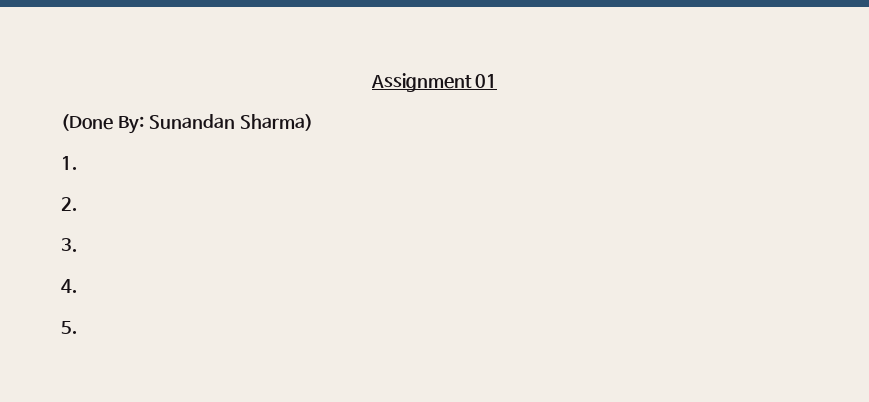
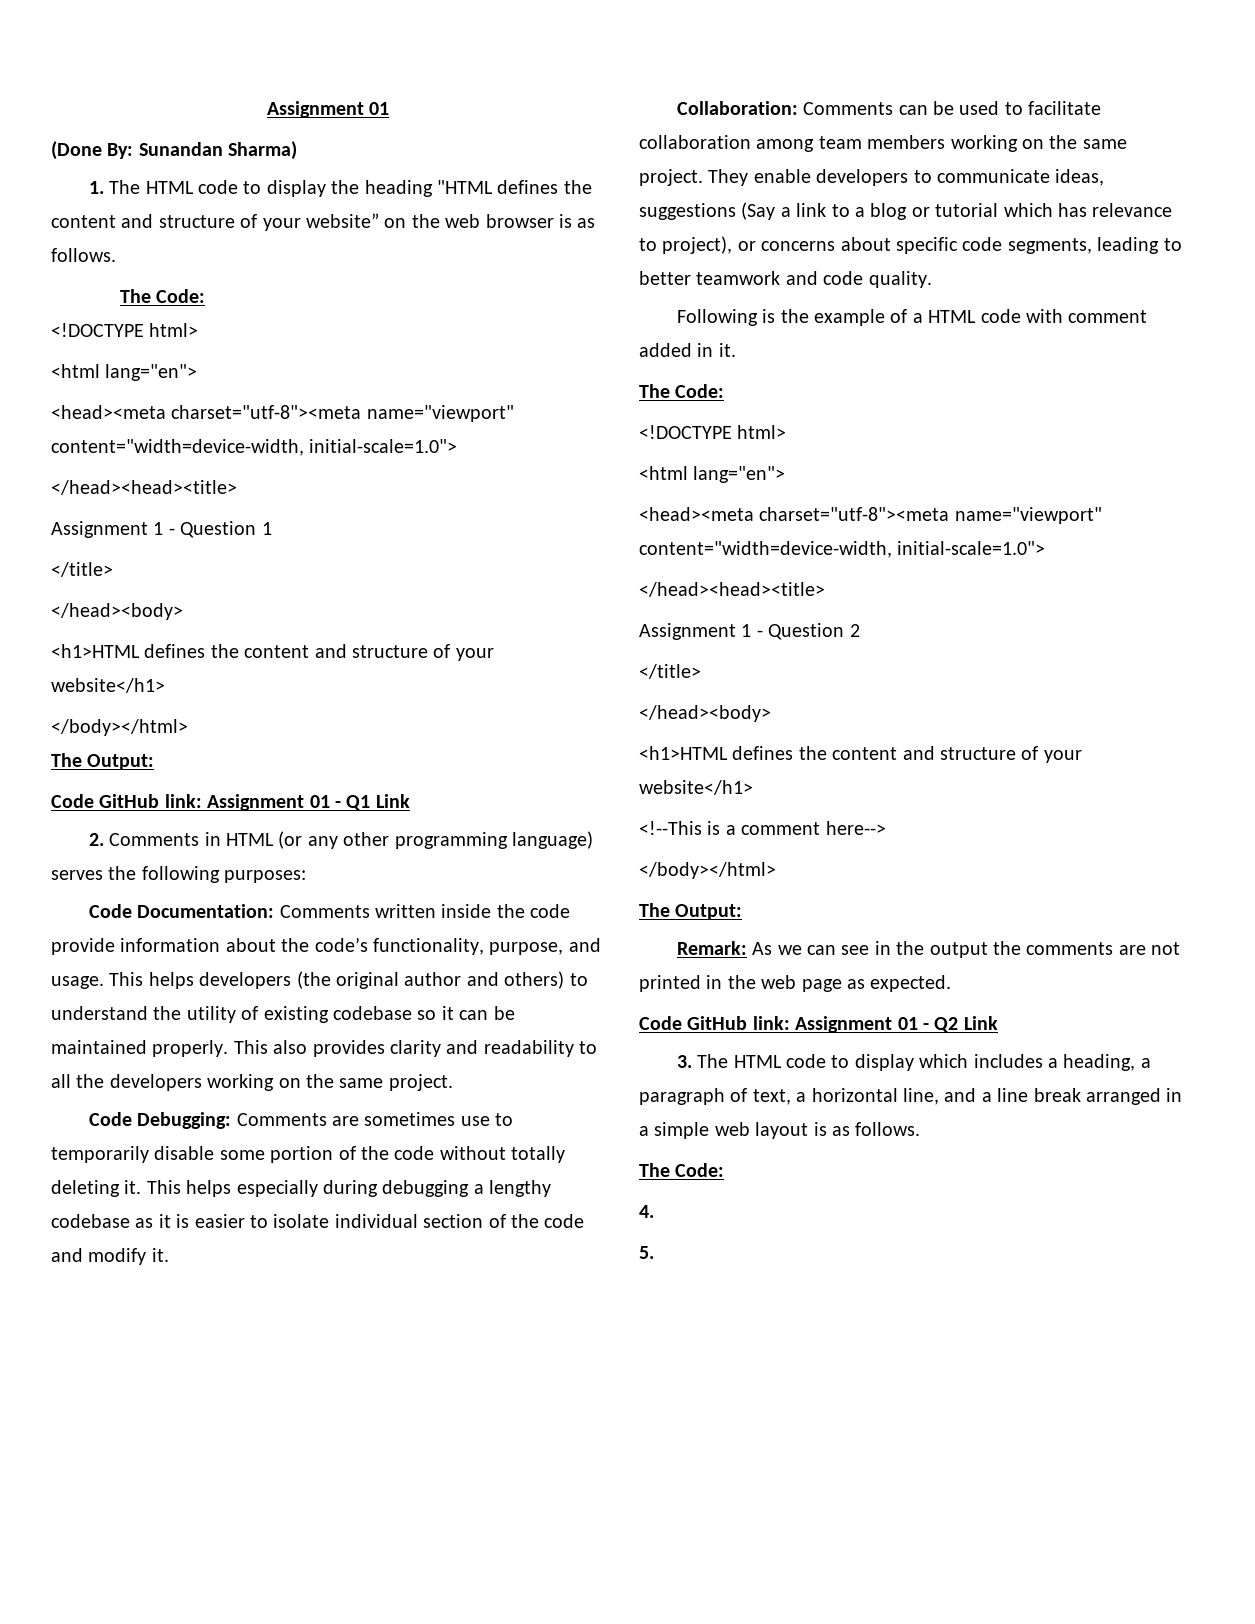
[61,197,77,211] [61,238,77,252] // 2. // 3. -> [109,180,592,197] [51,213,596,231] [51,248,116,262] [119,289,206,303] [51,323,199,337] [51,364,198,381] [51,405,514,422] [51,439,458,456] [51,480,237,495] [51,521,272,538] [51,562,113,577] [51,603,183,620] [51,644,494,661] [51,678,165,693] [51,719,188,736] [51,753,155,770] [51,794,410,811] [88,831,594,849] [51,866,307,883] [88,904,571,918] [51,937,601,955] [51,971,588,989] [51,1006,515,1023] [51,1040,598,1057] [51,1074,453,1091] [88,1112,514,1129] [51,1146,566,1163] [51,1180,552,1197] [51,1214,585,1228] [51,1248,169,1265] [676,101,1102,115] [639,135,1127,152] [639,169,1105,186] [639,202,1173,220] [639,236,1182,254] [639,271,932,288] [676,309,1148,326] [639,343,736,357] [639,384,725,398] [639,425,787,439] [639,466,786,483] [639,507,1102,524] [639,541,1046,558] [639,582,825,597] [639,623,860,640] [639,664,701,679] [639,705,771,722] [639,746,1082,763] [639,780,753,795] [639,821,886,835] [639,862,776,879] [639,903,743,920] [676,941,1181,958] [639,975,952,992] [639,1016,998,1033] [676,1054,1151,1071] [639,1088,1183,1105] [639,1122,921,1139] [639,1163,725,1177] The HTML code to display the heading "HTML defines the content and structure of your website” on the web browser is as follows. // The Code: // <!DOCTYPE html> // <html lang="en"> // <head><meta charset="utf-8"><meta name="viewport" content="width=device-width, initial-scale=1.0"> // </head><head><title> // Assignment 1 - Question 1 // </title> // </head><body> // <h1>HTML defines the content and structure of your website</h1> // </body></html> // The Output: // Code GitHub link: Assignment 01 - Q1 Link // 2. Comments in HTML (or any other programming language) serves the following purposes: // Code Documentation: Comments written inside the code provide information about the code’s functionality, purpose, and usage. This helps developers (the original author and others) to understand the utility of existing codebase so it can be maintained properly. This also provides clarity and readability to all the developers working on the same project. // Code Debugging: Comments are sometimes use to temporarily disable some portion of the code without totally deleting it. This helps especially during debugging a lengthy codebase as it is easier to isolate individual section of the code and modify it. // Collaboration: Comments can be used to facilitate collaboration among team members working on the same project. They enable developers to communicate ideas, suggestions (Say a link to a blog or tutorial which has relevance to project), or concerns about specific code segments, leading to better teamwork and code quality. // Following is the example of a HTML code with comment added in it. // The Code: // <!DOCTYPE html> // <html lang="en"> // <head><meta charset="utf-8"><meta name="viewport" content="width=device-width, initial-scale=1.0"> // </head><head><title> // Assignment 1 - Question 2 // </title> // </head><body> // <h1>HTML defines the content and structure of your website</h1> // <!--This is a comment here--> // </body></html> // The Output: // Remark: As we can see in the output the comments are not printed in the web page as expected. // Code GitHub link: Assignment 01 - Q2 Link // 3. The HTML code to display which includes a heading, a paragraph of text, a horizontal line, and a line break arranged in a simple web layout is as follows. // The Code:

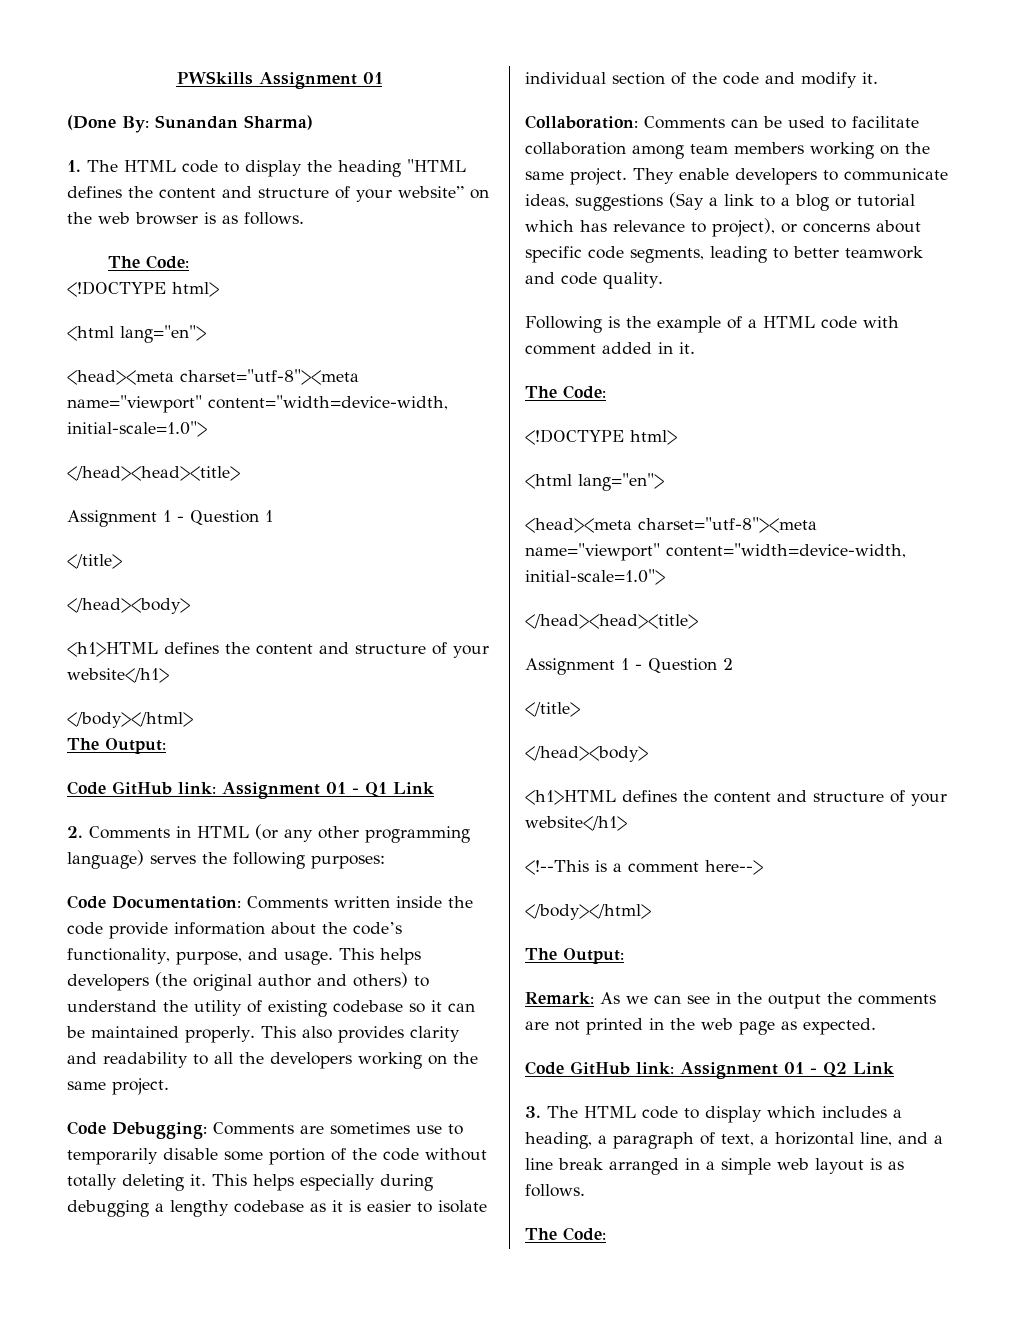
(266, 109) none -> [176,71,253,85] PWSkills
[639,1205,654,1218] [639,1246,654,1259] // 4. // 5. -> (606, 1234) none

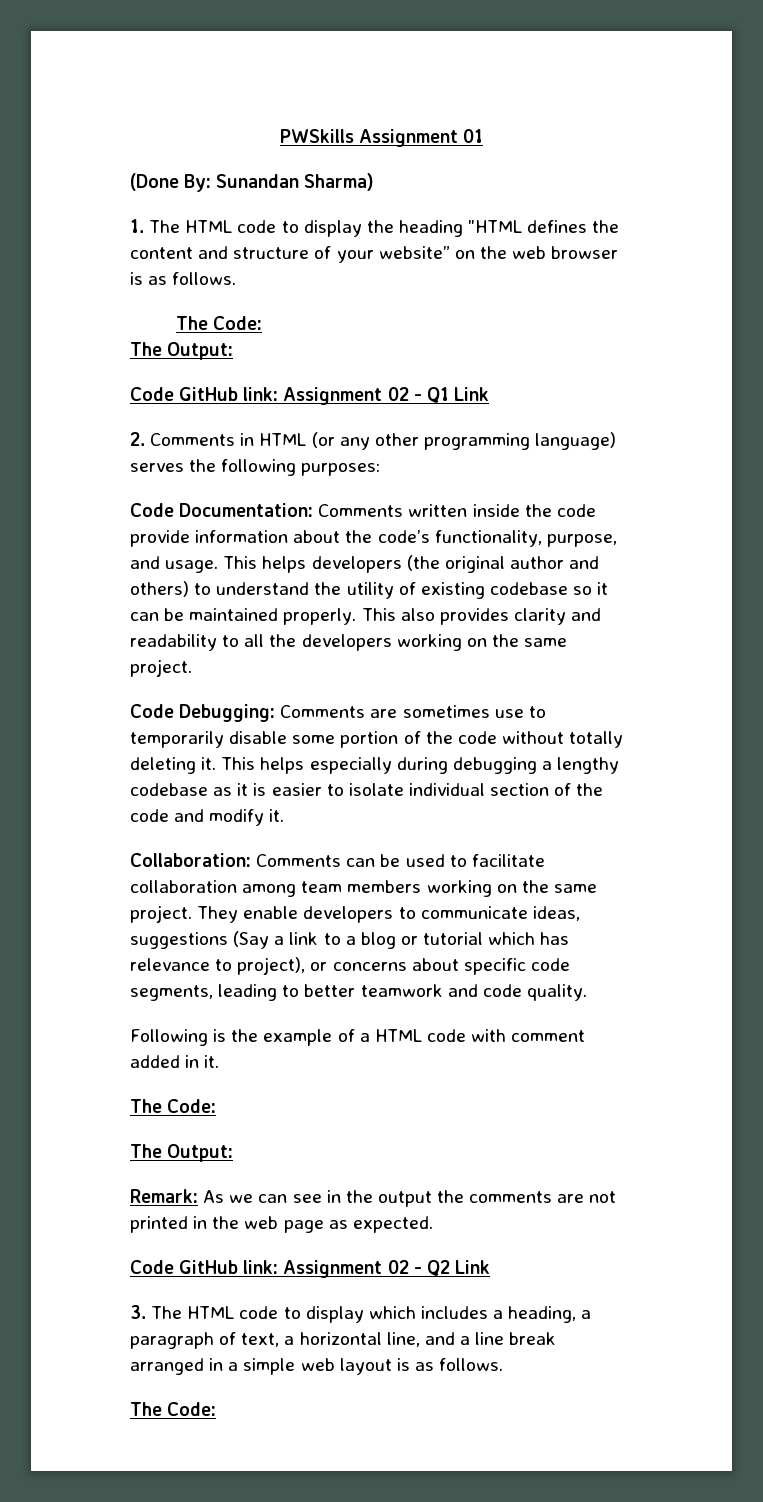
[67,281,219,297] [67,325,206,343] [67,369,359,385] [67,395,448,413] [67,421,207,437] [67,466,240,481] [67,510,273,527] [67,554,122,569] [67,598,190,614] [67,642,489,658] [67,668,169,683] [67,712,193,728] // <!DOCTYPE html> // <html lang="en"> // <head><meta charset="utf-8"><meta name="viewport" content="width=device-width, initial-scale=1.0"> // </head><head><title> // Assignment 1 - Question 1 // </title> // </head><body> // <h1>HTML defines the content and structure of your website</h1> // </body></html> -> (262, 323) none
[326,782,346,794] 01 -> [387,387,409,401] 02
[525,429,677,445] [525,473,664,491] [525,517,817,533] [525,543,906,561] [525,569,665,585] [525,614,698,629] [525,658,733,675] [525,702,580,717] [525,746,648,762] [525,790,947,806] [525,816,627,831] [525,860,763,875] [525,904,651,920] // <!DOCTYPE html> // <html lang="en"> // <head><meta charset="utf-8"><meta name="viewport" content="width=device-width, initial-scale=1.0"> // </head><head><title> // Assignment 1 - Question 2 // </title> // </head><body> // <h1>HTML defines the content and structure of your website</h1> // <!--This is a comment here--> // </body></html> -> (217, 1106) none
[784,1062,804,1074] 01 -> [387,1260,409,1274] 02

